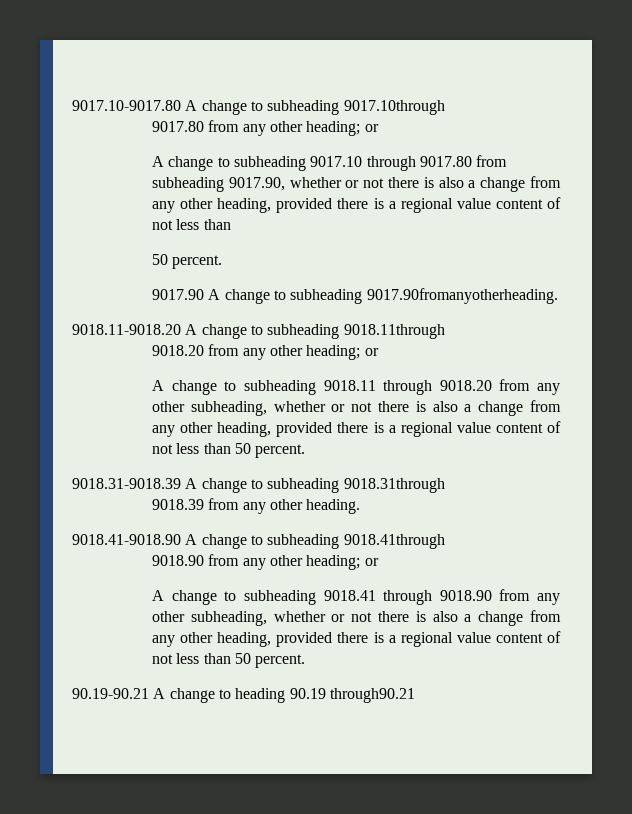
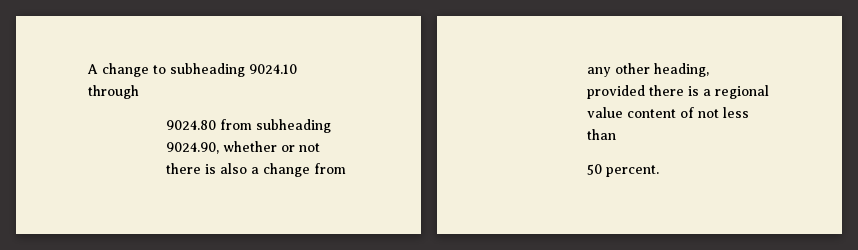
[72,100,445,115] [152,120,379,136] [152,156,473,171] 9017.10-9017.80 A change to subheading 9017.10through // 9017.80 from any other heading; or // A change to subheading 9017.10 through 9017.80 -> [87,63,297,77] [88,85,139,99] [166,120,217,130] A change to subheading 9024.10 through // 9024.80
[228,177,285,191] 9017.90, -> [166,142,220,154] 9024.90,
[152,288,558,304] [72,324,445,339] [152,344,379,360] [152,379,561,395] [152,400,561,416] [152,421,561,437] [152,443,306,458] [72,478,445,493] [152,498,361,514] [72,534,445,549] [152,554,379,570] [152,589,561,605] [152,610,561,626] [152,631,561,647] [152,653,306,668] [72,688,415,703] // 9017.90 A change to subheading 9017.90fromanyotherheading. // 9018.11-9018.20 A change to subheading 9018.11through // 9018.20 from any other heading; or // A change to subheading 9018.11 through 9018.20 from any other subheading, whether or not there is also a change from any other heading, provided there is a regional value content of not less than 50 percent. // 9018.31-9018.39 A change to subheading 9018.31through // 9018.39 from any other heading. // 9018.41-9018.90 A change to subheading 9018.41through // 9018.90 from any other heading; or // A change to subheading 9018.41 through 9018.90 from any other subheading, whether or not there is also a change from any other heading, provided there is a regional value content of not less than 50 percent. // 90.19-90.21 A change to heading 90.19 through90.21 -> (660, 171) none

